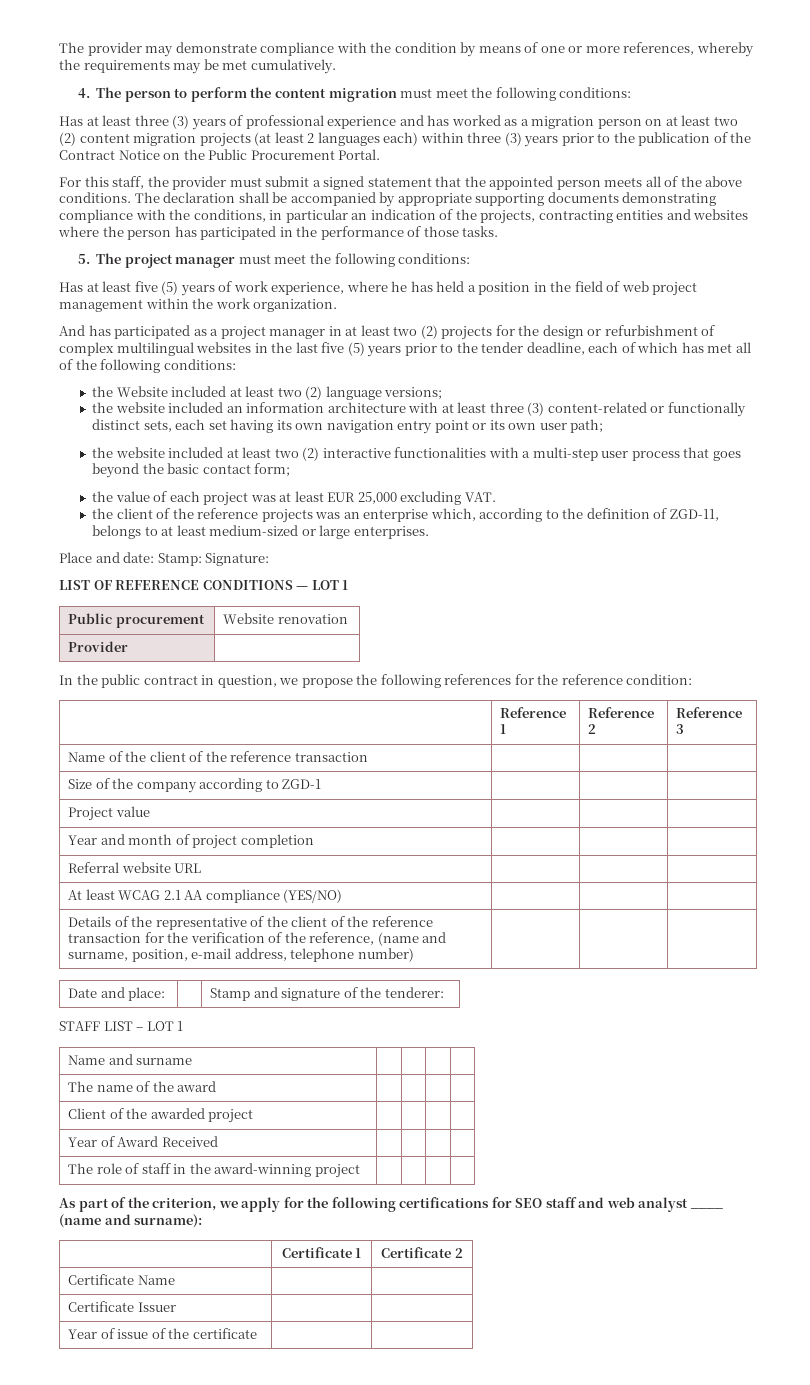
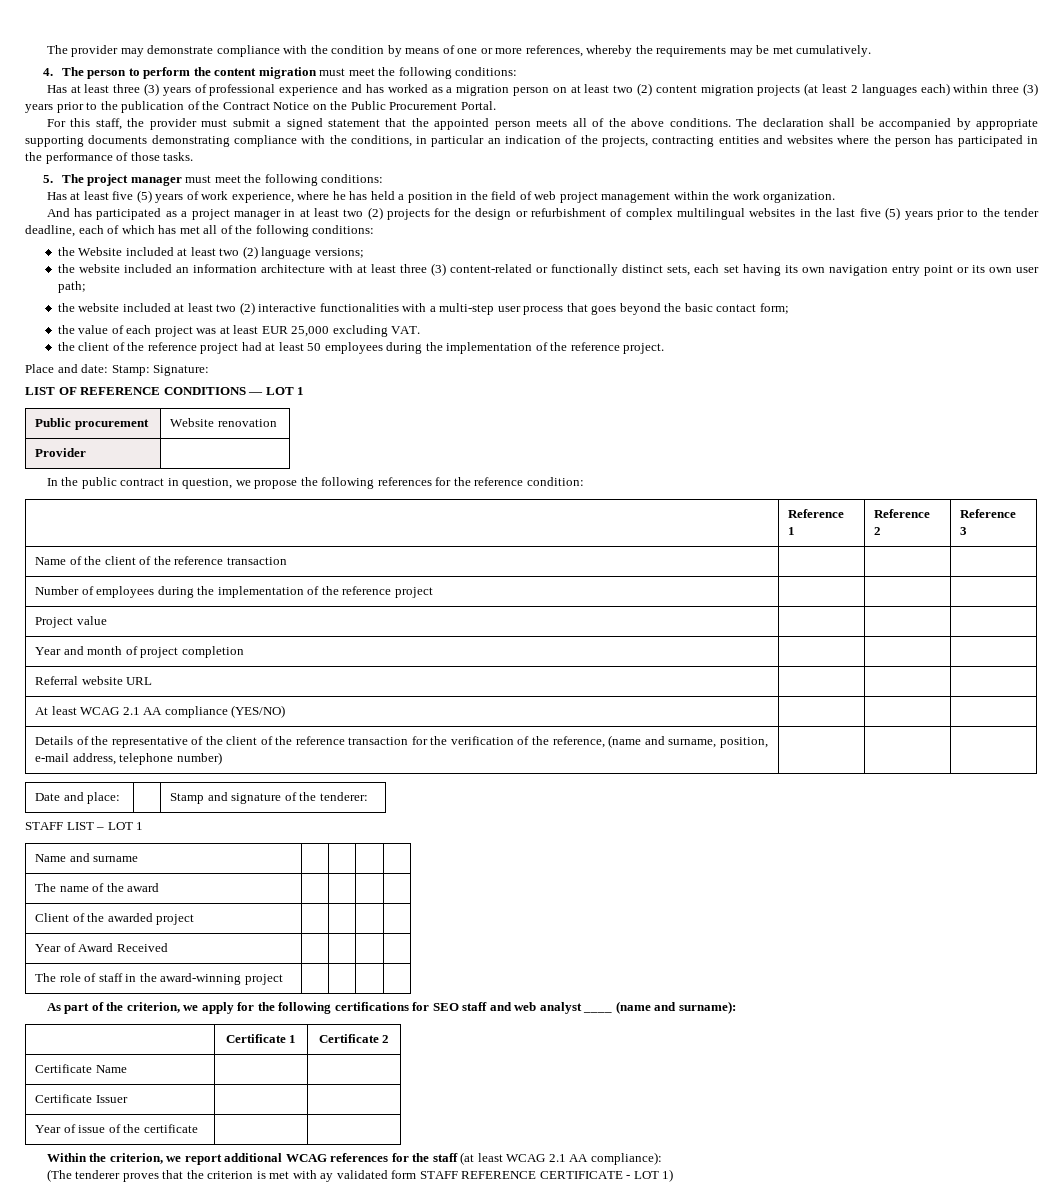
[261,508,719,523] [92,525,429,539] projects was an enterprise which, according to the definition of ZGD-11, belongs to at least medium-sized or large enterprises. -> [200,342,665,354] project had at least 50 employees during the implementation of the reference project.
[67,778,322,793] Size of the company according to ZGD-1 -> [35,586,433,598] Number of employees during the implementation of the reference project
(257, 1333) none -> [46,1152,662,1165] [46,1169,674,1182] // Within the criterion, we report additional WCAG references for the staff (at least WCAG 2.1 AA compliance): // (The tenderer proves that the criterion is met with ay validated form STAFF REFERENCE CERTIFICATE - LOT 1)

